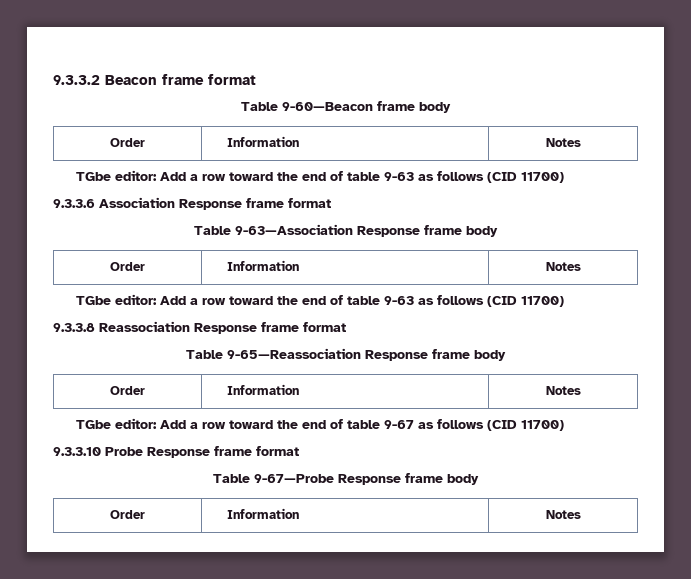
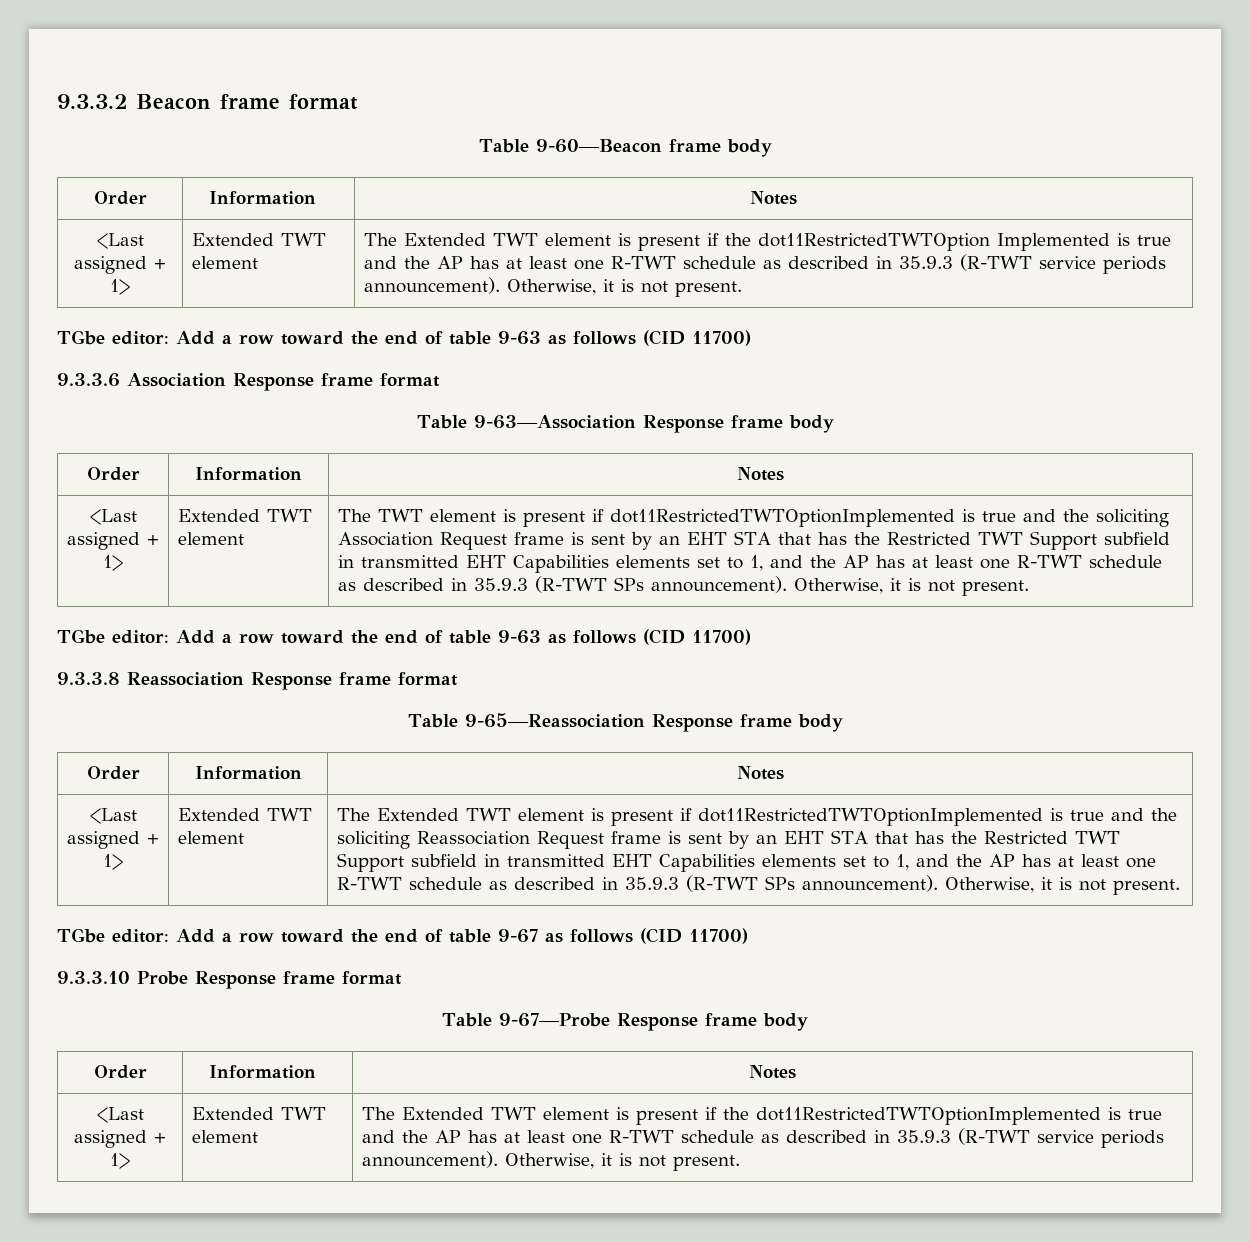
(581, 142) none -> [96,233,144,249] [74,256,166,274] [110,279,130,295] [191,233,326,246] [191,256,258,269] [363,233,1171,251] [363,254,1166,274] [363,277,742,297] // <Last assigned + 1> | Extended TWT element | The Extended TWT element is present if the dot11RestrictedTWTOption Implemented is true and the AP has at least one R-TWT schedule as described in 35.9.3 (R-TWT service periods announcement). Otherwise, it is not present.
(581, 266) none -> [89,509,137,525] [67,532,159,550] [103,555,123,571] [177,509,312,522] [177,532,244,545] [337,509,1169,527] [337,531,1170,550] [337,555,1162,573] [337,576,1029,596] // <Last assigned + 1> | Extended TWT element | The TWT element is present if dot11RestrictedTWTOptionImplemented is true and the soliciting Association Request frame is sent by an EHT STA that has the Restricted TWT Support subfield in transmitted EHT Capabilities elements set to 1, and the AP has at least one R-TWT schedule as described in 35.9.3 (R-TWT SPs announcement). Otherwise, it is not present.
(581, 390) none -> [89,808,137,824] [67,831,159,849] [103,854,123,870] [177,808,312,821] [177,831,244,844] [336,808,1177,826] [336,830,1120,849] [336,853,1156,872] [336,875,1180,895] // <Last assigned + 1> | Extended TWT element | The Extended TWT element is present if dot11RestrictedTWTOptionImplemented is true and the soliciting Reassociation Request frame is sent by an EHT STA that has the Restricted TWT Support subfield in transmitted EHT Capabilities elements set to 1, and the AP has at least one R-TWT schedule as described in 35.9.3 (R-TWT SPs announcement). Otherwise, it is not present.
(581, 514) none -> [96,1107,144,1123] [74,1130,166,1148] [110,1153,130,1169] [191,1107,326,1120] [191,1130,258,1143] [361,1107,1162,1125] [361,1128,1164,1148] [361,1151,740,1171] // <Last assigned + 1> | Extended TWT element | The Extended TWT element is present if the dot11RestrictedTWTOptionImplemented is true and the AP has at least one R-TWT schedule as described in 35.9.3 (R-TWT service periods announcement). Otherwise, it is not present.

